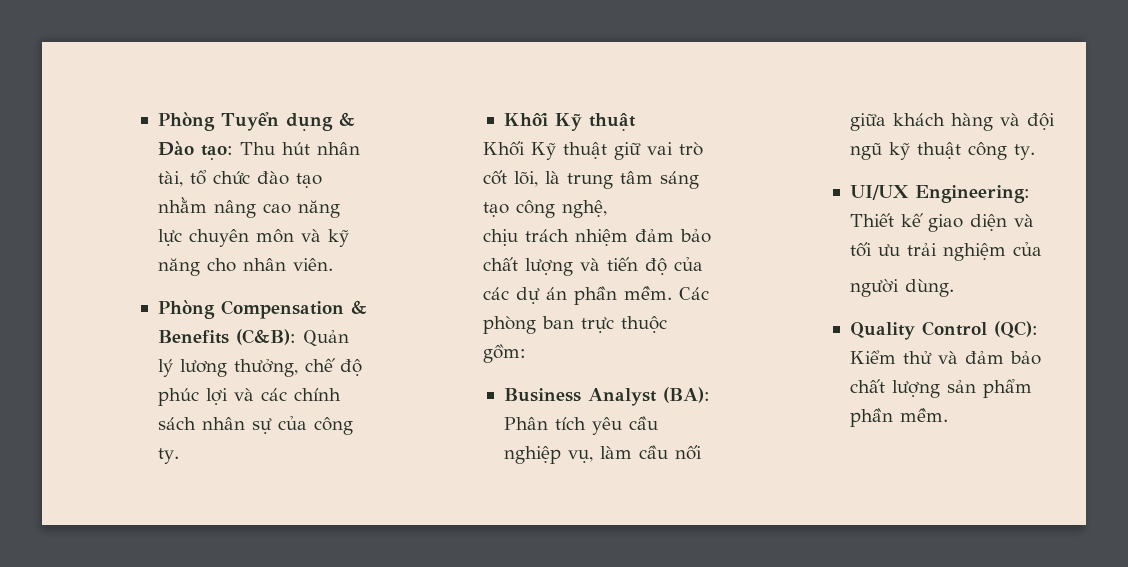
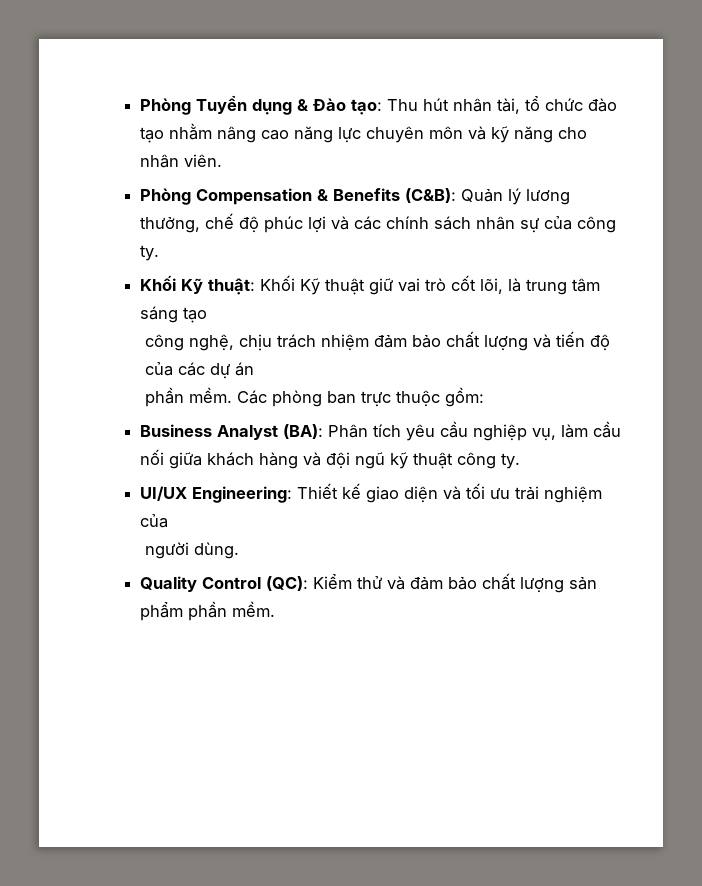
[588,113,636,131] thuật // -> [208,278,256,295] thuật:
(509, 210) none -> (208, 315) //
(607, 209) // -> (235, 342) none
(567, 293) none -> (255, 369) //

